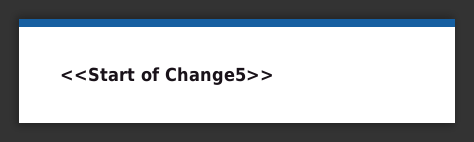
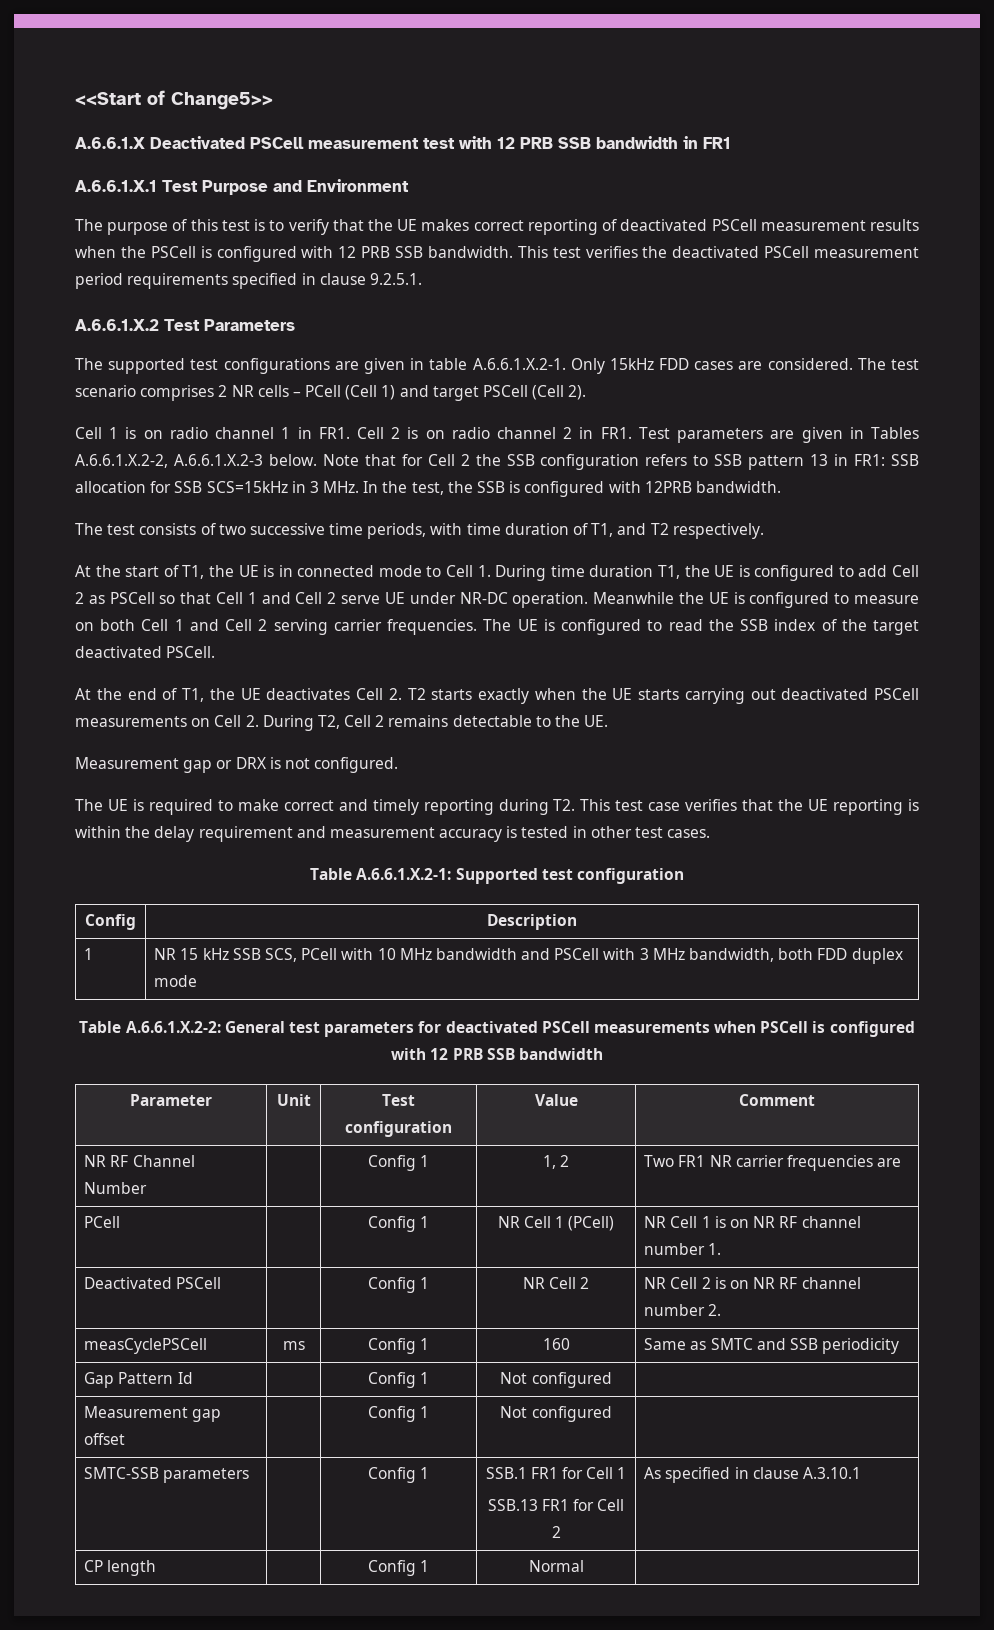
(274, 76) none -> [75,136,731,149] [75,179,409,195] [75,219,919,235] [75,246,919,262] [75,273,422,289] [75,319,295,331] [75,358,919,374] [75,385,587,401] [75,427,920,443] [75,454,920,470] [75,481,781,497] [75,523,764,539] [75,565,920,581] [75,592,920,608] [75,619,919,635] [75,646,216,658] [75,688,919,704] [75,715,609,731] [75,757,399,773] [75,799,920,815] [75,826,711,842] [310,868,684,884] [85,914,136,930] [487,914,577,930] [84,948,94,960] [154,948,903,964] [154,975,198,987] [79,1021,915,1037] [391,1048,603,1060] [130,1094,212,1106] [276,1094,311,1106] [382,1094,415,1106] [345,1121,452,1137] [534,1094,578,1106] [739,1094,815,1106] [84,1155,195,1167] [84,1182,148,1194] [367,1155,430,1171] [542,1155,570,1169] [644,1155,902,1171] [84,1216,121,1228] [367,1216,430,1232] [497,1216,615,1231] [644,1216,861,1228] [644,1243,722,1255] [84,1277,222,1289] [367,1277,430,1293] [522,1277,590,1289] [644,1277,861,1289] [644,1304,722,1316] [84,1338,208,1354] [282,1341,305,1350] [367,1338,430,1354] [542,1338,570,1350] [644,1338,900,1354] [84,1372,193,1388] [367,1372,430,1388] [500,1372,612,1388] [84,1406,222,1422] [84,1433,126,1445] [367,1406,430,1422] [500,1406,612,1422] [84,1467,250,1483] [367,1467,430,1483] [485,1467,627,1479] [487,1499,625,1511] [551,1526,561,1538] [644,1467,861,1483] [84,1560,157,1576] [367,1560,430,1576] [528,1560,584,1572] // A.6.6.1.X Deactivated PSCell measurement test with 12 PRB SSB bandwidth in FR1 // A.6.6.1.X.1 Test Purpose and Environment // The purpose of this test is to verify that the UE makes correct reporting of deactivated PSCell measurement results when the PSCell is configured with 12 PRB SSB bandwidth. This test verifies the deactivated PSCell measurement period requirements specified in clause 9.2.5.1. // A.6.6.1.X.2 Test Parameters // The supported test configurations are given in table A.6.6.1.X.2-1. Only 15kHz FDD cases are considered. The test scenario comprises 2 NR cells – PCell (Cell 1) and target PSCell (Cell 2). // Cell 1 is on radio channel 1 in FR1. Cell 2 is on radio channel 2 in FR1. Test parameters are given in Tables A.6.6.1.X.2-2, A.6.6.1.X.2-3 below. Note that for Cell 2 the SSB configuration refers to SSB pattern 13 in FR1: SSB allocation for SSB SCS=15kHz in 3 MHz. In the test, the SSB is configured with 12PRB bandwidth. // The test consists of two successive time periods, with time duration of T1, and T2 respectively. // At the start of T1, the UE is in connected mode to Cell 1. During time duration T1, the UE is configured to add Cell 2 as PSCell so that Cell 1 and Cell 2 serve UE under NR-DC operation. Meanwhile the UE is configured to measure on both Cell 1 and Cell 2 serving carrier frequencies. The UE is configured to read the SSB index of the target deactivated PSCell. // At the end of T1, the UE deactivates Cell 2. T2 starts exactly when the UE starts carrying out deactivated PSCell measurements on Cell 2. During T2, Cell 2 remains detectable to the UE. // Measurement gap or DRX is not configured. // The UE is required to make correct and timely reporting during T2. This test case verifies that the UE reporting is within the delay requirement and measurement accuracy is tested in other test cases. // Table A.6.6.1.X.2-1: Supported test configuration // Config | Description // 1 | NR 15 kHz SSB SCS, PCell with 10 MHz bandwidth and PSCell with 3 MHz bandwidth, both FDD duplex mode // Table A.6.6.1.X.2-2: General test parameters for deactivated PSCell measurements when PSCell is configured with 12 PRB SSB bandwidth // Parameter | Unit | Test configuration | Value | Comment // NR RF Channel Number | | Config 1 | 1, 2 | Two FR1 NR carrier frequencies are // PCell | | Config 1 | NR Cell 1 (PCell) | NR Cell 1 is on NR RF channel number 1. // Deactivated PSCell | | Config 1 | NR Cell 2 | NR Cell 2 is on NR RF channel number 2. // measCyclePSCell | ms | Config 1 | 160 | Same as SMTC and SSB periodicity // Gap Pattern Id | | Config 1 | Not configured | // Measurement gap offset | | Config 1 | Not configured | // SMTC-SSB parameters | | Config 1 | SSB.1 FR1 for Cell 1 // SSB.13 FR1 for Cell 2 | As specified in clause A.3.10.1 // CP length | | Config 1 | Normal |

